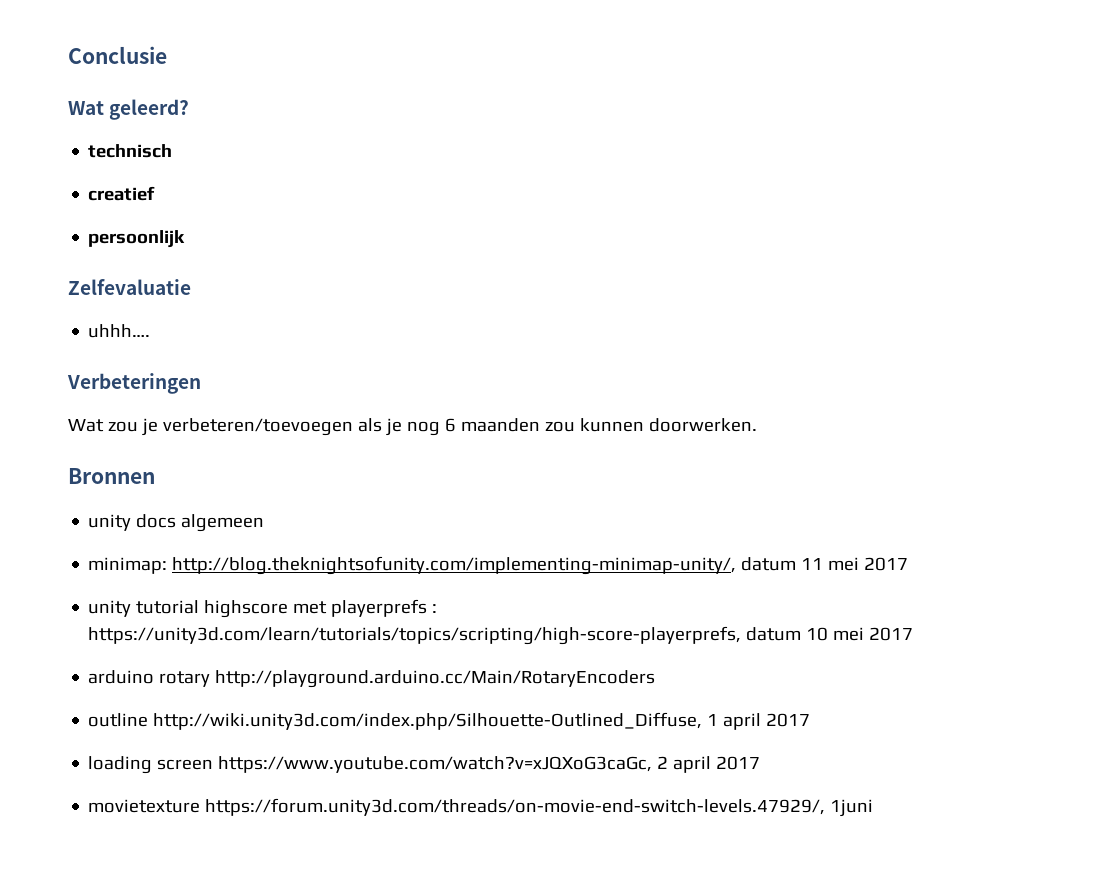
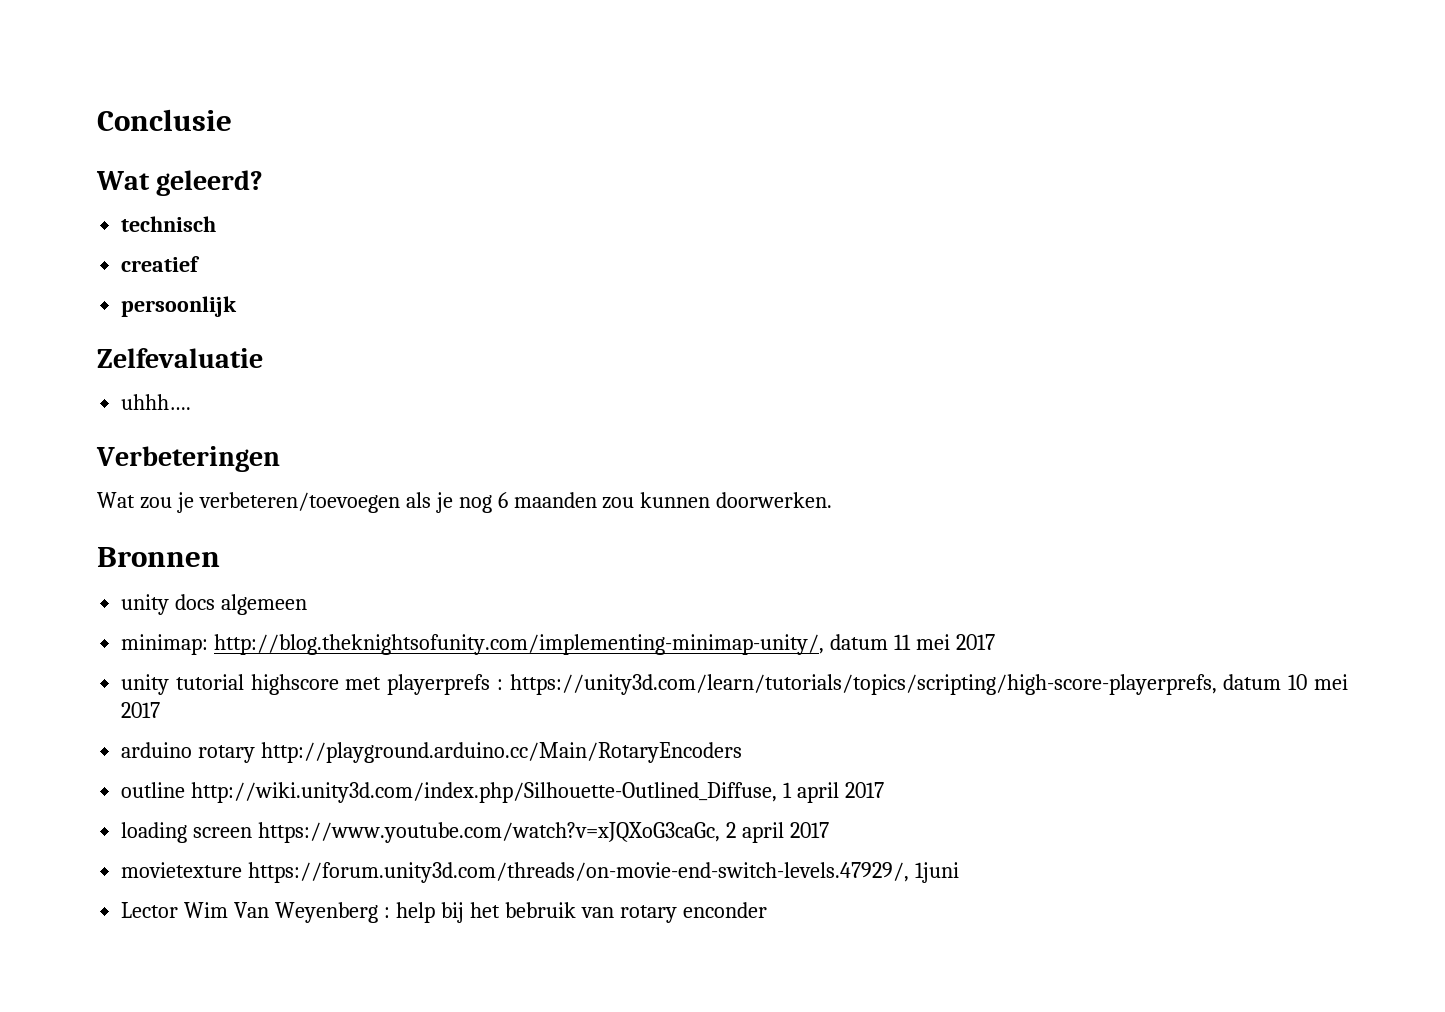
(874, 808) none -> [121,902,767,923] // Lector Wim Van Weyenberg : help bij het bebruik van rotary enconder

